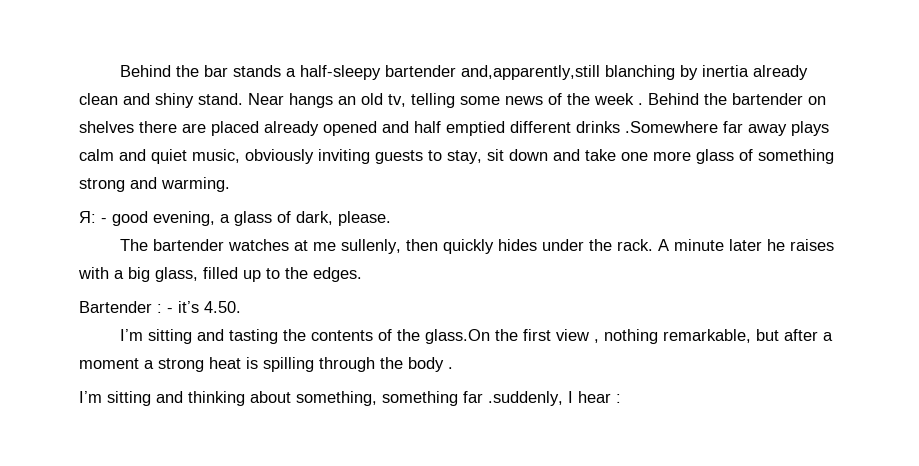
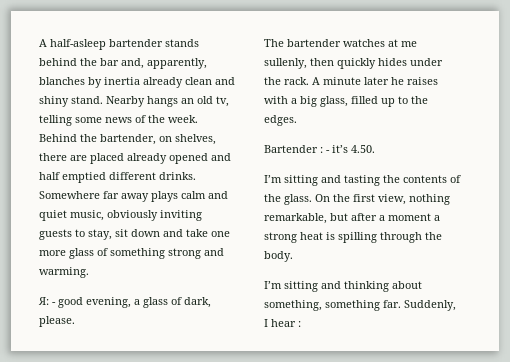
[119,65,675,80] Behind the bar stands a half-sleepy bartender and,apparently,still blanching -> [39,39,199,50] [39,58,207,69] [39,77,85,85] A half-asleep bartender stands behind the bar and, apparently, blanches
[248,93,284,105] Near -> [106,96,145,107] Nearby
[594,93,826,105] [79,121,134,133] week . Behind the bartender on shelves -> [168,115,198,123] [39,134,216,145] week. Behind the bartender, on shelves,
[576,121,718,133] drinks .Somewhere -> [159,172,196,180] [39,191,100,199] drinks. Somewhere
[424,329,599,344] glass.On the first view , -> [284,194,406,205] glass. On the first view,
[408,357,453,372] body . -> [264,251,293,262] body.
[463,391,563,406] far .suddenly, -> [383,300,456,311] far. Suddenly,

